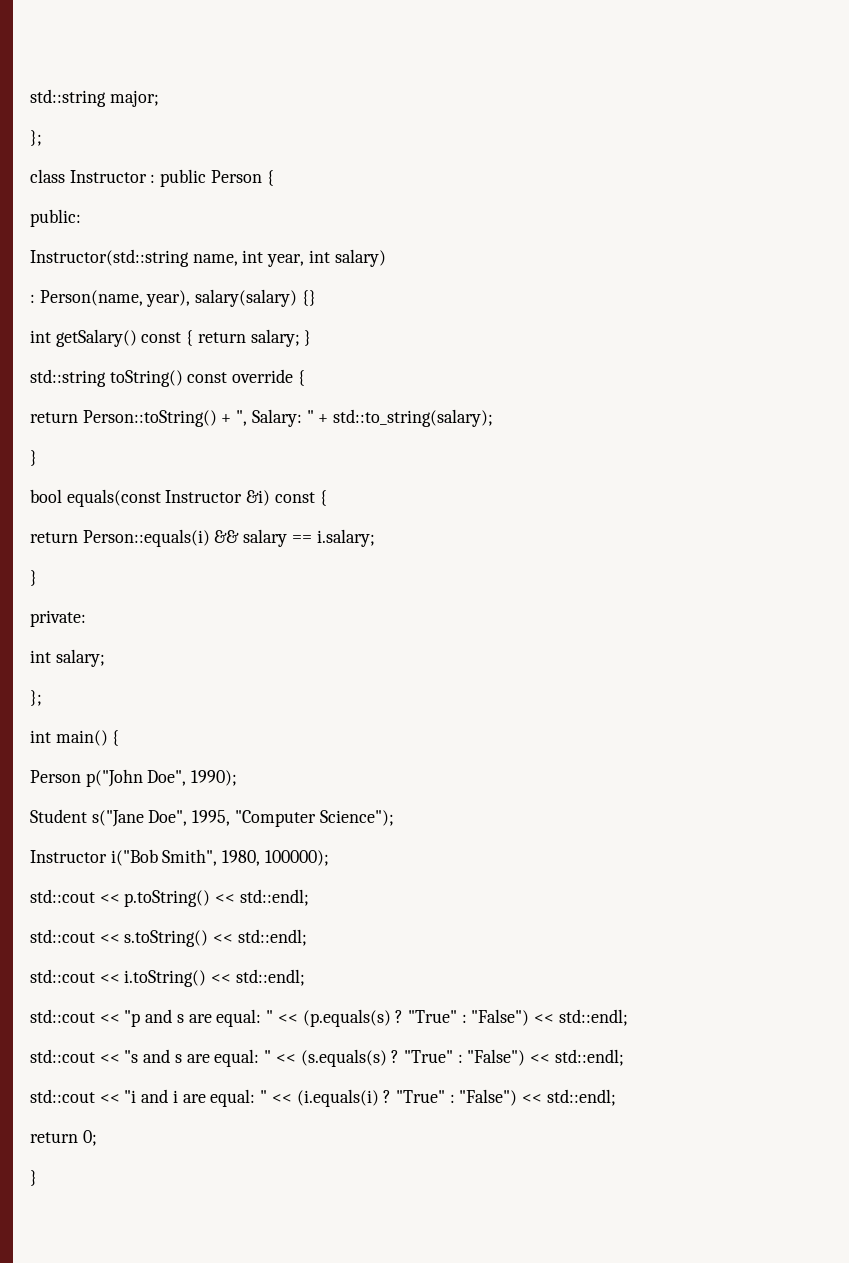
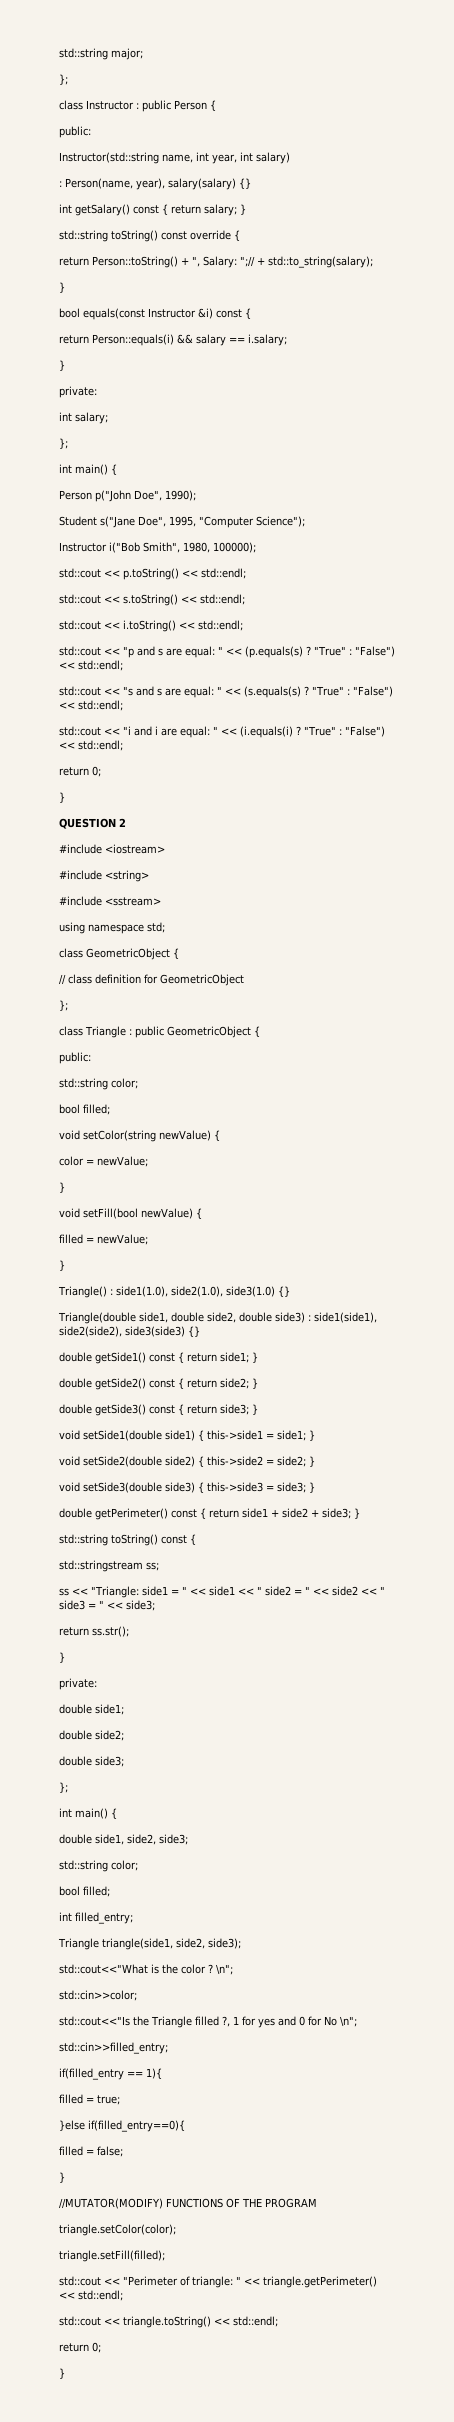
[306,410,314,423] " -> [240,256,255,267] ";//
(37, 1178) none -> [59,818,126,829] [59,844,165,854] [59,870,149,882] [59,896,161,906] [59,922,165,934] [59,948,179,960] [59,974,244,986] [59,1000,68,1011] [59,1026,260,1038] [59,1052,91,1064] [59,1078,138,1090] [59,1104,110,1115] [59,1130,220,1142] [59,1156,148,1167] [59,1182,65,1193] [59,1208,202,1219] [59,1234,148,1245] [59,1260,65,1271] [58,1286,290,1298] [58,1312,377,1324] [59,1326,200,1337] [59,1352,258,1364] [59,1378,258,1390] [59,1404,258,1416] [59,1430,315,1441] [59,1456,315,1467] [59,1482,315,1493] [59,1508,360,1520] [59,1534,196,1546] [59,1560,159,1572] [59,1586,385,1598] [59,1600,155,1611] [59,1626,129,1637] [59,1652,65,1663] [59,1678,97,1690] [59,1704,124,1715] [59,1730,124,1741] [59,1756,124,1767] [59,1782,68,1793] [59,1808,117,1819] [59,1834,188,1845] [59,1860,138,1872] [59,1886,110,1897] [59,1912,133,1924] [58,1938,241,1950] [59,1964,233,1975] [59,1990,137,2001] [59,2016,357,2028] [59,2042,168,2054] [59,2068,162,2080] [59,2094,120,2105] [59,2120,185,2132] [59,2146,123,2157] [59,2172,65,2183] [59,2198,317,2209] [59,2224,176,2236] [59,2250,165,2262] [59,2276,377,2288] [59,2290,123,2301] [59,2316,278,2328] [59,2342,101,2353] [59,2368,65,2379] // QUESTION 2 // #include <iostream> // #include <string> // #include <sstream> // using namespace std; // class GeometricObject { // // class definition for GeometricObject // }; // class Triangle : public GeometricObject { // public: // std::string color; // bool filled; // void setColor(string newValue) { // color = newValue; // } // void setFill(bool newValue) { // filled = newValue; // } // Triangle() : side1(1.0), side2(1.0), side3(1.0) {} // Triangle(double side1, double side2, double side3) : side1(side1), side2(side2), side3(side3) {} // double getSide1() const { return side1; } // double getSide2() const { return side2; } // double getSide3() const { return side3; } // void setSide1(double side1) { this->side1 = side1; } // void setSide2(double side2) { this->side2 = side2; } // void setSide3(double side3) { this->side3 = side3; } // double getPerimeter() const { return side1 + side2 + side3; } // std::string toString() const { // std::stringstream ss; // ss << "Triangle: side1 = " << side1 << " side2 = " << side2 << " side3 = " << side3; // return ss.str(); // } // private: // double side1; // double side2; // double side3; // }; // int main() { // double side1, side2, side3; // std::string color; // bool filled; // int filled_entry; // Triangle triangle(side1, side2, side3); // std::cout<<"What is the color ? \n"; // std::cin>>color; // std::cout<<"Is the Triangle filled ?, 1 for yes and 0 for No \n"; // std::cin>>filled_entry; // if(filled_entry == 1){ // filled = true; // }else if(filled_entry==0){ // filled = false; // } // //MUTATOR(MODIFY) FUNCTIONS OF THE PROGRAM // triangle.setColor(color); // triangle.setFill(filled); // std::cout << "Perimeter of triangle: " << triangle.getPerimeter() << std::endl; // std::cout << triangle.toString() << std::endl; // return 0; // }

